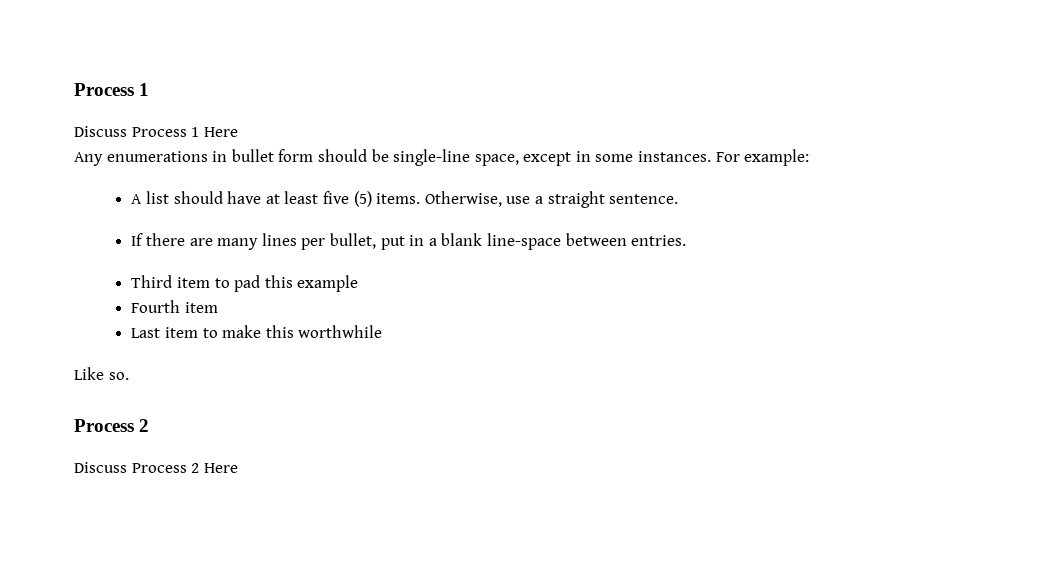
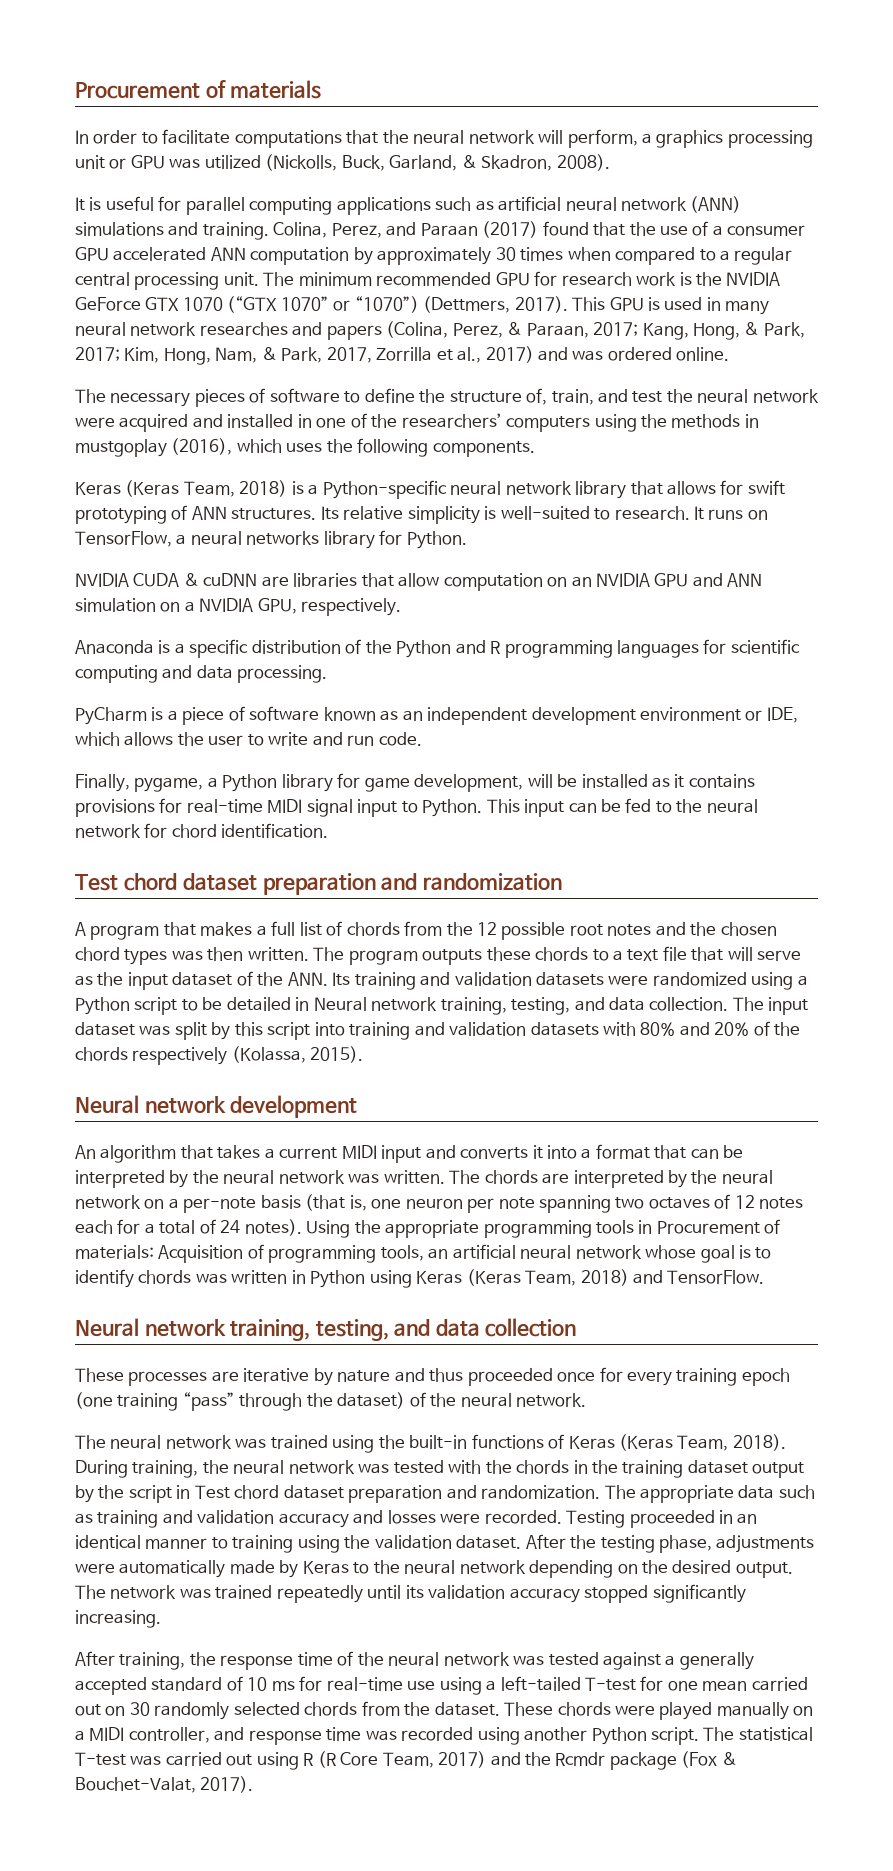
[74,83,150,96] [74,126,238,137] [74,149,810,166] [131,191,679,208] [131,233,687,250] [131,275,359,292] [131,300,219,313] [131,325,383,338] [74,367,129,380] [74,419,150,432] [74,462,238,473] Process 1 // Discuss Process 1 Here // Any enumerations in bullet form should be single-line space, except in some instances. For example: // A list should have at least five (5) items. Otherwise, use a straight sentence. // If there are many lines per bullet, put in a blank line-space between entries. // Third item to pad this example // Fourth item // Last item to make this worthwhile // Like so. // Process 2 // Discuss Process 2 Here -> [75,80,322,99] [75,129,813,148] [75,154,610,171] [75,196,742,215] [75,221,806,240] [75,247,793,265] [75,271,781,290] [75,296,770,315] [75,321,805,340] [75,346,730,365] [75,388,819,407] [75,413,759,432] [75,438,535,457] [75,480,785,499] [75,505,768,524] [75,530,467,549] [75,573,763,591] [75,598,402,616] [75,639,800,658] [75,665,328,683] [75,706,798,725] [75,732,422,746] [75,773,755,792] [75,798,758,817] [75,823,329,838] [75,873,562,895] [75,921,777,940] [75,946,802,965] [75,971,808,990] [75,997,809,1015] [75,1021,801,1040] [75,1046,364,1065] [75,1095,358,1118] [75,1144,744,1163] [75,1170,773,1188] [75,1194,804,1213] [75,1219,781,1238] [75,1244,772,1263] [75,1269,765,1288] [75,1318,577,1341] [75,1367,790,1386] [75,1392,587,1411] [75,1434,786,1453] [75,1460,805,1478] [75,1485,815,1503] [75,1510,758,1528] [75,1534,815,1553] [75,1560,793,1578] [75,1584,746,1603] [75,1610,161,1628] [75,1651,754,1670] [75,1676,808,1695] [75,1701,814,1720] [75,1727,813,1745] [75,1751,737,1770] [75,1776,254,1793] Procurement of materials // In order to facilitate computations that the neural network will perform, a graphics processing unit or GPU was utilized (Nickolls, Buck, Garland, & Skadron, 2008). // It is useful for parallel computing applications such as artificial neural network (ANN) simulations and training. Colina, Perez, and Paraan (2017) found that the use of a consumer GPU accelerated ANN computation by approximately 30 times when compared to a regular central processing unit. The minimum recommended GPU for research work is the NVIDIA GeForce GTX 1070 (“GTX 1070” or “1070”) (Dettmers, 2017). This GPU is used in many neural network researches and papers (Colina, Perez, & Paraan, 2017; Kang, Hong, & Park, 2017; Kim, Hong, Nam, & Park, 2017, Zorrilla et al., 2017) and was ordered online. // The necessary pieces of software to define the structure of, train, and test the neural network were acquired and installed in one of the researchers’ computers using the methods in mustgoplay (2016), which uses the following components. // Keras (Keras Team, 2018) is a Python-specific neural network library that allows for swift prototyping of ANN structures. Its relative simplicity is well-suited to research. It runs on TensorFlow, a neural networks library for Python. // NVIDIA CUDA & cuDNN are libraries that allow computation on an NVIDIA GPU and ANN simulation on a NVIDIA GPU, respectively. // Anaconda is a specific distribution of the Python and R programming languages for scientific computing and data processing. // PyCharm is a piece of software known as an independent development environment or IDE, which allows the user to write and run code. // Finally, pygame, a Python library for game development, will be installed as it contains provisions for real-time MIDI signal input to Python. This input can be fed to the neural network for chord identification. // Test chord dataset preparation and randomization // A program that makes a full list of chords from the 12 possible root notes and the chosen chord types was then written. The program outputs these chords to a text file that will serve as the input dataset of the ANN. Its training and validation datasets were randomized using a Python script to be detailed in Neural network training, testing, and data collection. The input dataset was split by this script into training and validation datasets with 80% and 20% of the chords respectively (Kolassa, 2015). // Neural network development // An algorithm that takes a current MIDI input and converts it into a format that can be interpreted by the neural network was written. The chords are interpreted by the neural network on a per-note basis (that is, one neuron per note spanning two octaves of 12 notes each for a total of 24 notes). Using the appropriate programming tools in Procurement of materials: Acquisition of programming tools, an artificial neural network whose goal is to identify chords was written in Python using Keras (Keras Team, 2018) and TensorFlow. // Neural network training, testing, and data collection // These processes are iterative by nature and thus proceeded once for every training epoch (one training “pass” through the dataset) of the neural network. // The neural network was trained using the built-in functions of Keras (Keras Team, 2018). During training, the neural network was tested with the chords in the training dataset output by the script in Test chord dataset preparation and randomization. The appropriate data such as training and validation accuracy and losses were recorded. Testing proceeded in an identical manner to training using the validation dataset. After the testing phase, adjustments were automatically made by Keras to the neural network depending on the desired output. The network was trained repeatedly until its validation accuracy stopped significantly increasing. // After training, the response time of the neural network was tested against a generally accepted standard of 10 ms for real-time use using a left-tailed T-test for one mean carried out on 30 randomly selected chords from the dataset. These chords were played manually on a MIDI controller, and response time was recorded using another Python script. The statistical T-test was carried out using R (R Core Team, 2017) and the Rcmdr package (Fox & Bouchet-Valat, 2017).

